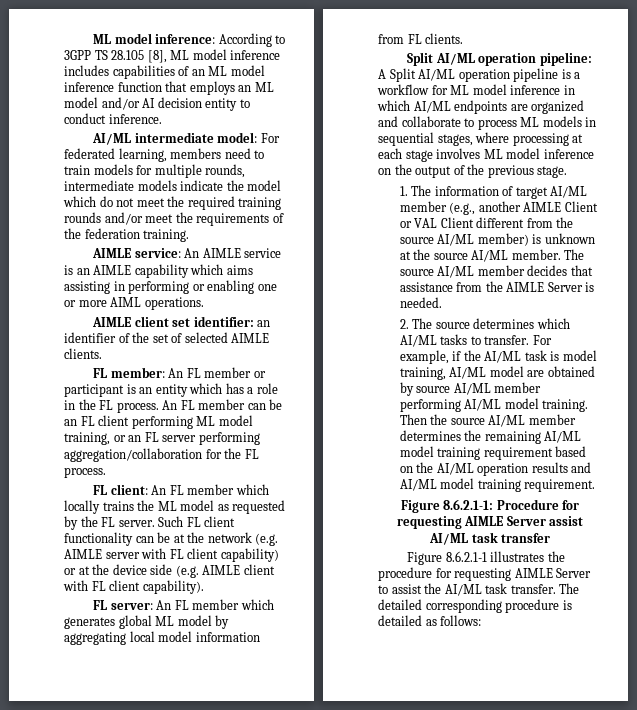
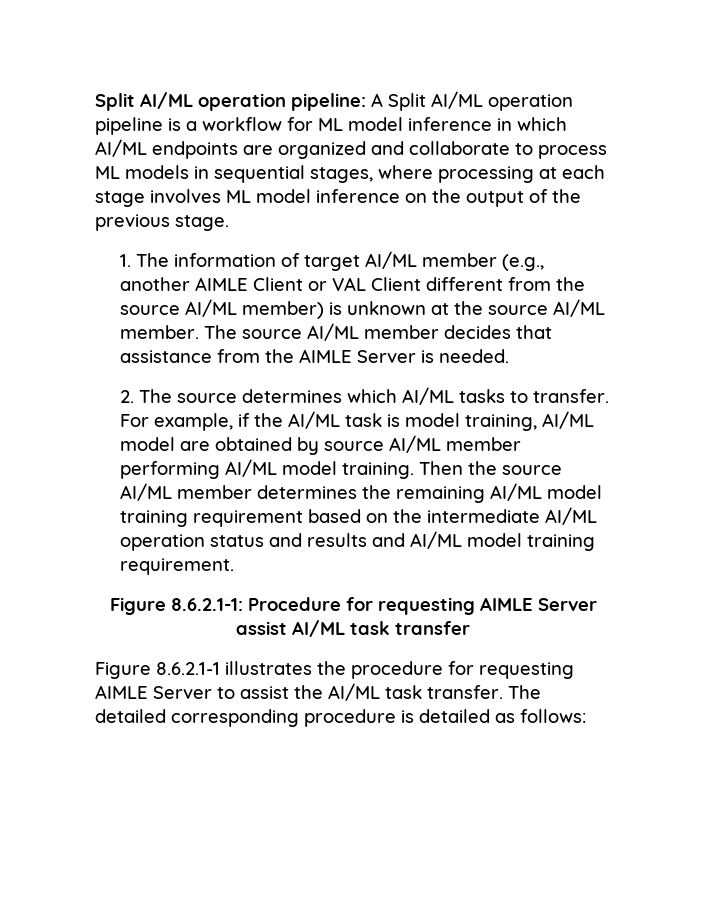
[93,33,286,47] [64,49,281,63] [64,65,265,79] [64,81,274,95] [64,97,250,111] [64,113,162,124] [92,132,280,145] [64,148,265,162] [64,164,246,178] [64,180,282,191] [63,196,282,210] [64,212,284,226] [64,228,190,242] [92,248,282,258] [64,264,253,278] [64,280,277,294] [64,297,204,310] [92,316,271,327] [64,332,270,343] [64,348,102,359] [93,367,266,378] [64,383,278,397] [64,399,283,413] [64,415,253,429] [64,432,260,445] [64,448,259,462] [64,467,106,478] [93,484,269,495] [64,500,286,514] [64,516,236,530] [64,532,279,546] [64,548,279,562] [64,564,275,578] [63,580,204,594] [93,599,274,610] [64,615,230,629] [64,631,260,645] [378,33,464,44] ML model inference: According to 3GPP TS 28.105 [8], ML model inference includes capabilities of an ML model inference function that employs an ML model and/or AI decision entity to conduct inference. // AI/ML intermediate model: For federated learning, members need to train models for multiple rounds, intermediate models indicate the model which do not meet the required training rounds and/or meet the requirements of the federation training. // AIMLE service: An AIMLE service is an AIMLE capability which aims assisting in performing or enabling one or more AIML operations. // AIMLE client set identifier: an identifier of the set of selected AIMLE clients. // FL member: An FL member or participant is an entity which has a role in the FL process. An FL member can be an FL client performing ML model training, or an FL server performing aggregation/collaboration for the FL process. // FL client: An FL member which locally trains the ML model as requested by the FL server. Such FL client functionality can be at the network (e.g. AIMLE server with FL client capability) or at the device side (e.g. AIMLE client with FL client capability). // FL server: An FL member which generates global ML model by aggregating local model information from FL clients. // -> (95, 102) none
[436,463,529,476] AI/ML operation -> [427,507,598,525] [120,533,303,551] intermediate AI/ML operation status and

